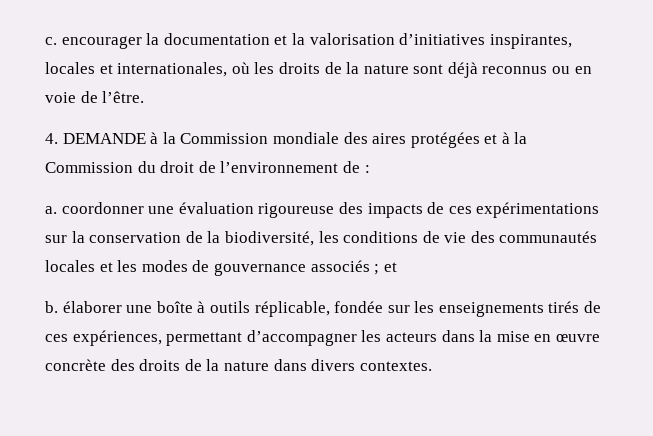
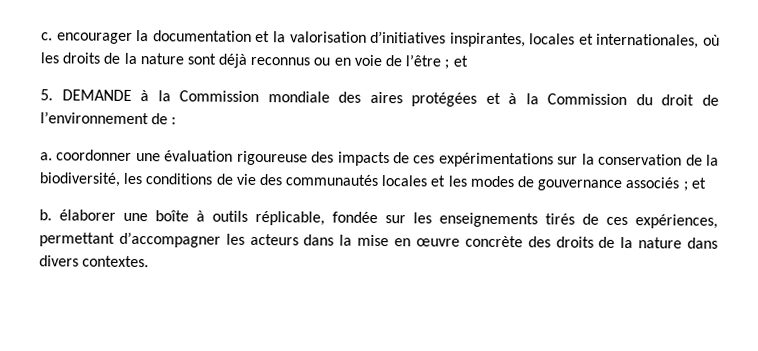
[102,91,145,103] [45,133,58,144] l’être. // 4. -> [405,54,468,70] [40,89,53,101] l’être ; et // 5.

